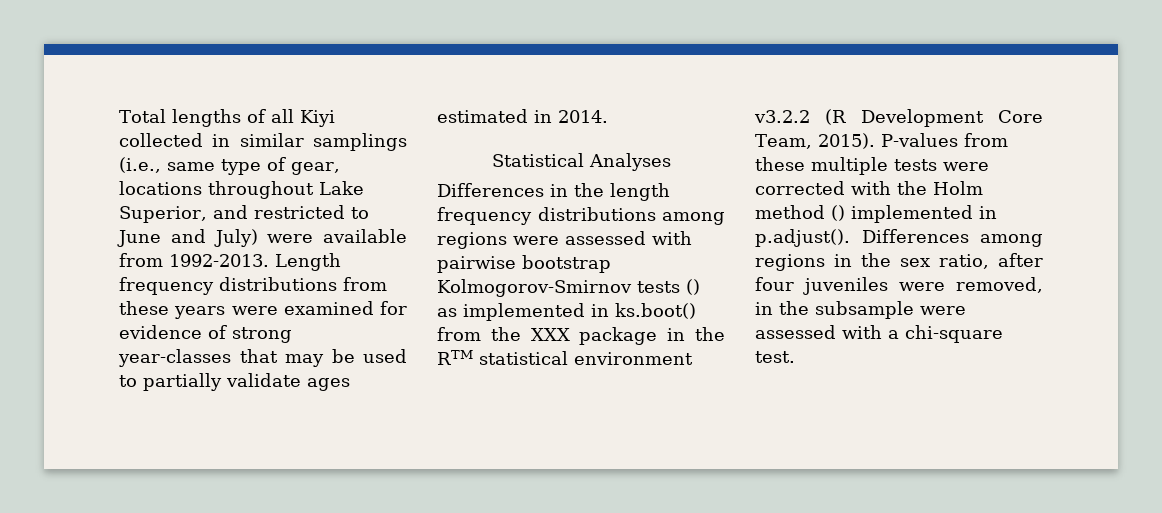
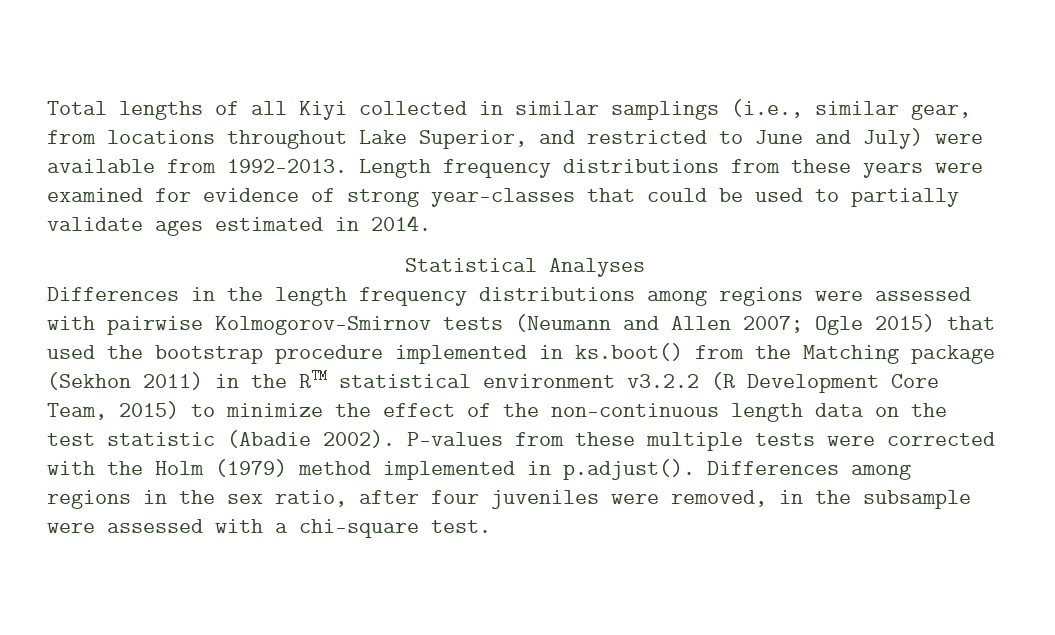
[167,157,340,175] same type of gear, -> [815,101,971,120] [47,130,96,144] similar gear, from
[285,354,324,367] may -> [647,188,707,202] could
[522,255,611,273] bootstrap -> (203, 325) none
[686,279,700,295] [437,308,457,317] () as -> [515,314,995,335] [47,345,383,364] (Neumann and Allen 2007; Ogle 2015) that used the bootstrap procedure
[530,327,658,345] XXX package -> [803,345,995,364] [47,372,203,390] Matching package (Sekhon 2011)
[817,133,875,149] 2015). -> [119,401,947,422] [47,430,395,448] 2015) to minimize the effect of the non-continuous length data on the test statistic (Abadie 2002).
[755,205,845,221] method () -> [215,459,371,477] (1979) method

